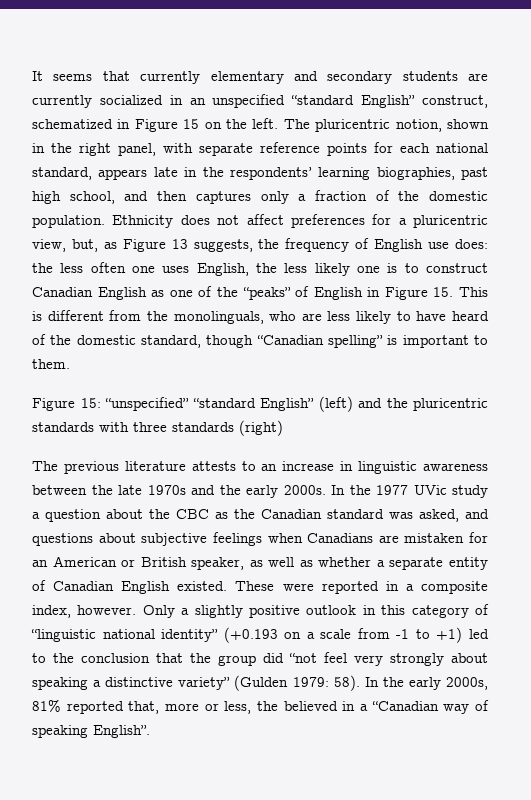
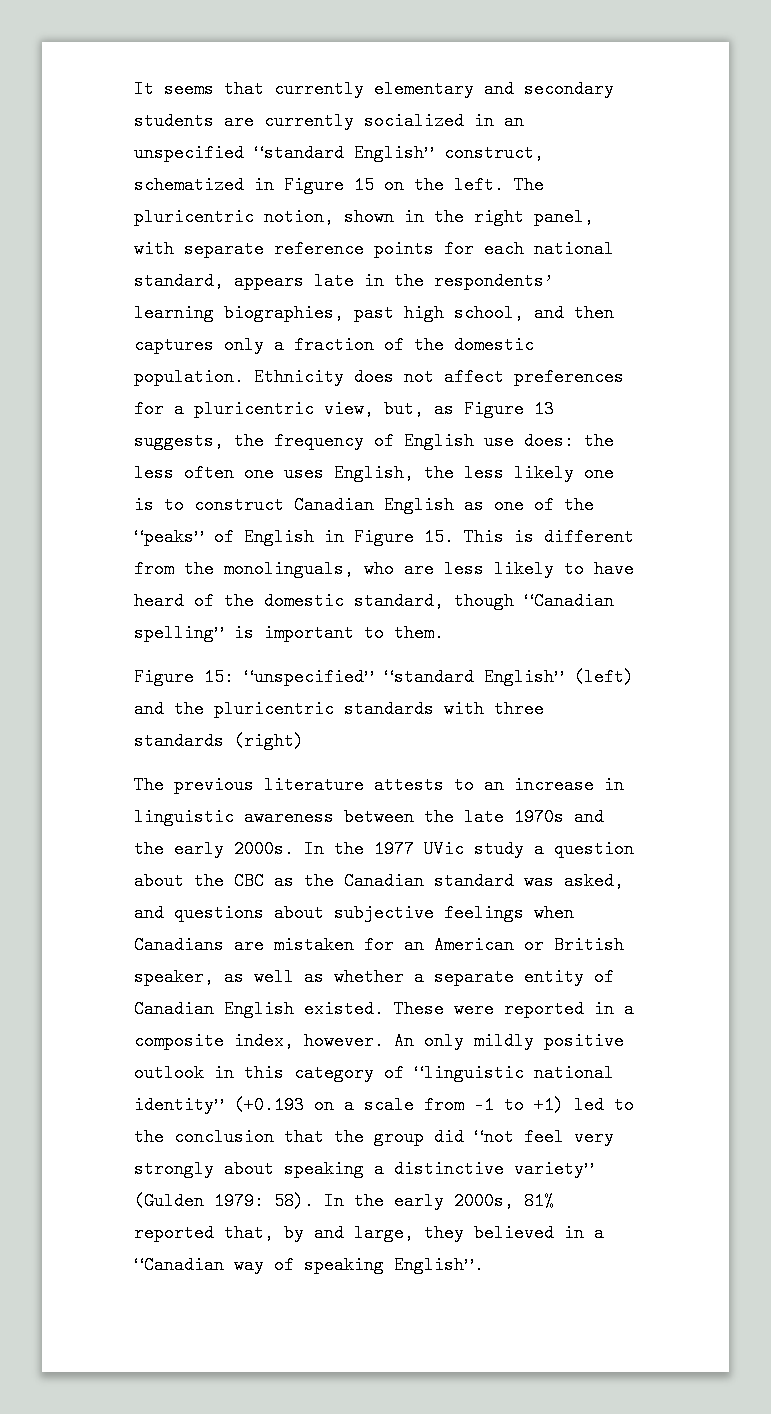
[142,605,243,618] Only a slightly -> [394,1032,534,1050] An only mildly
[165,701,278,714] more or less, the -> [284,1224,464,1242] by and large, they

